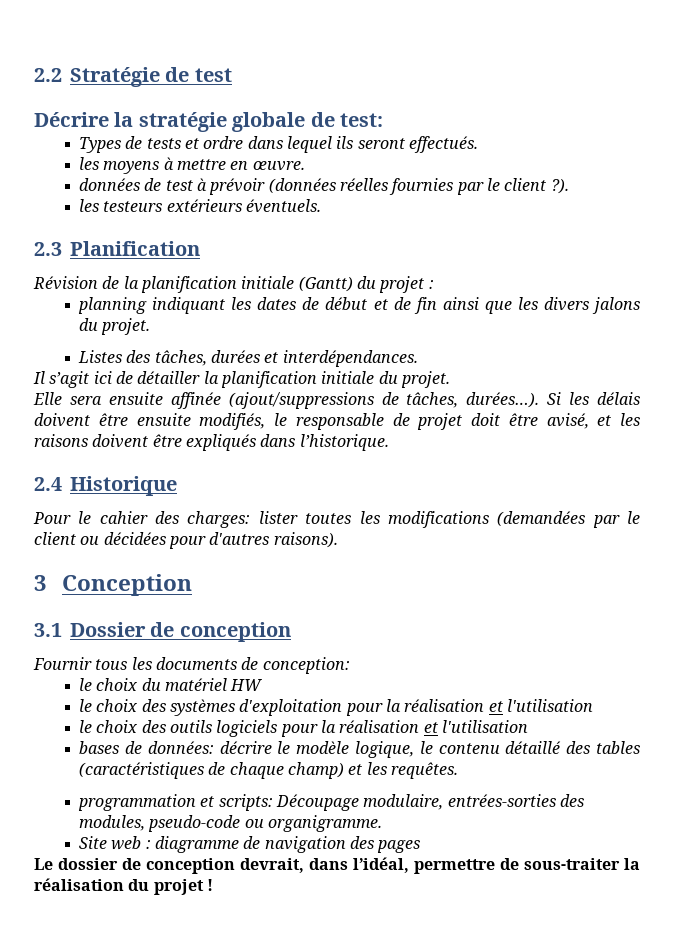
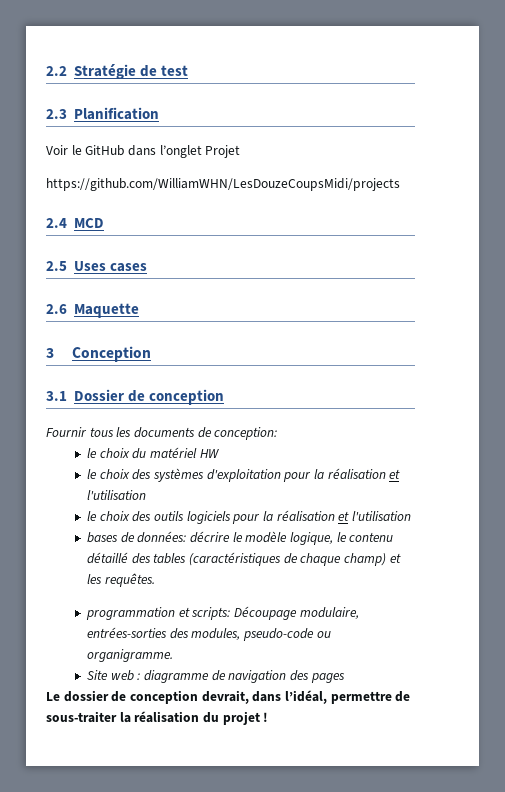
[34,112,383,132] [79,136,479,153] [79,157,305,174] [79,178,569,195] [79,199,322,213] [34,241,200,256] [33,276,434,293] [78,297,640,314] [79,318,151,335] [78,350,418,367] [33,371,450,388] [33,392,640,409] [34,413,640,430] [34,434,389,451] [34,476,177,496] [33,511,641,528] [34,532,338,549] Décrire la stratégie globale de test: // Types de tests et ordre dans lequel ils seront effectués. // les moyens à mettre en œuvre. // données de test à prévoir (données réelles fournies par le client ?). // les testeurs extérieurs éventuels. // 2.3 Planification // Révision de la planification initiale (Gantt) du projet : // planning indiquant les dates de début et de fin ainsi que les divers jalons du projet. // Listes des tâches, durées et interdépendances. // Il s’agit ici de détailler la planification initiale du projet. // Elle sera ensuite affinée (ajout/suppressions de tâches, durées…). Si les délais doivent être ensuite modifiés, le responsable de projet doit être avisé, et les raisons doivent être expliqués dans l’historique. // 2.4 Historique // Pour le cahier des charges: lister toutes les modifications (demandées par le client ou décidées pour d'autres raisons). -> [46,107,159,120] [46,145,241,158] [46,178,400,191] [46,218,104,228] [46,261,147,272] [46,303,139,318] 2.3 Planification // Voir le GitHub dans l’onglet Projet // https://github.com/WilliamWHN/LesDouzeCoupsMidi/projects // 2.4 MCD // 2.5 Uses cases // 2.6 Maquette

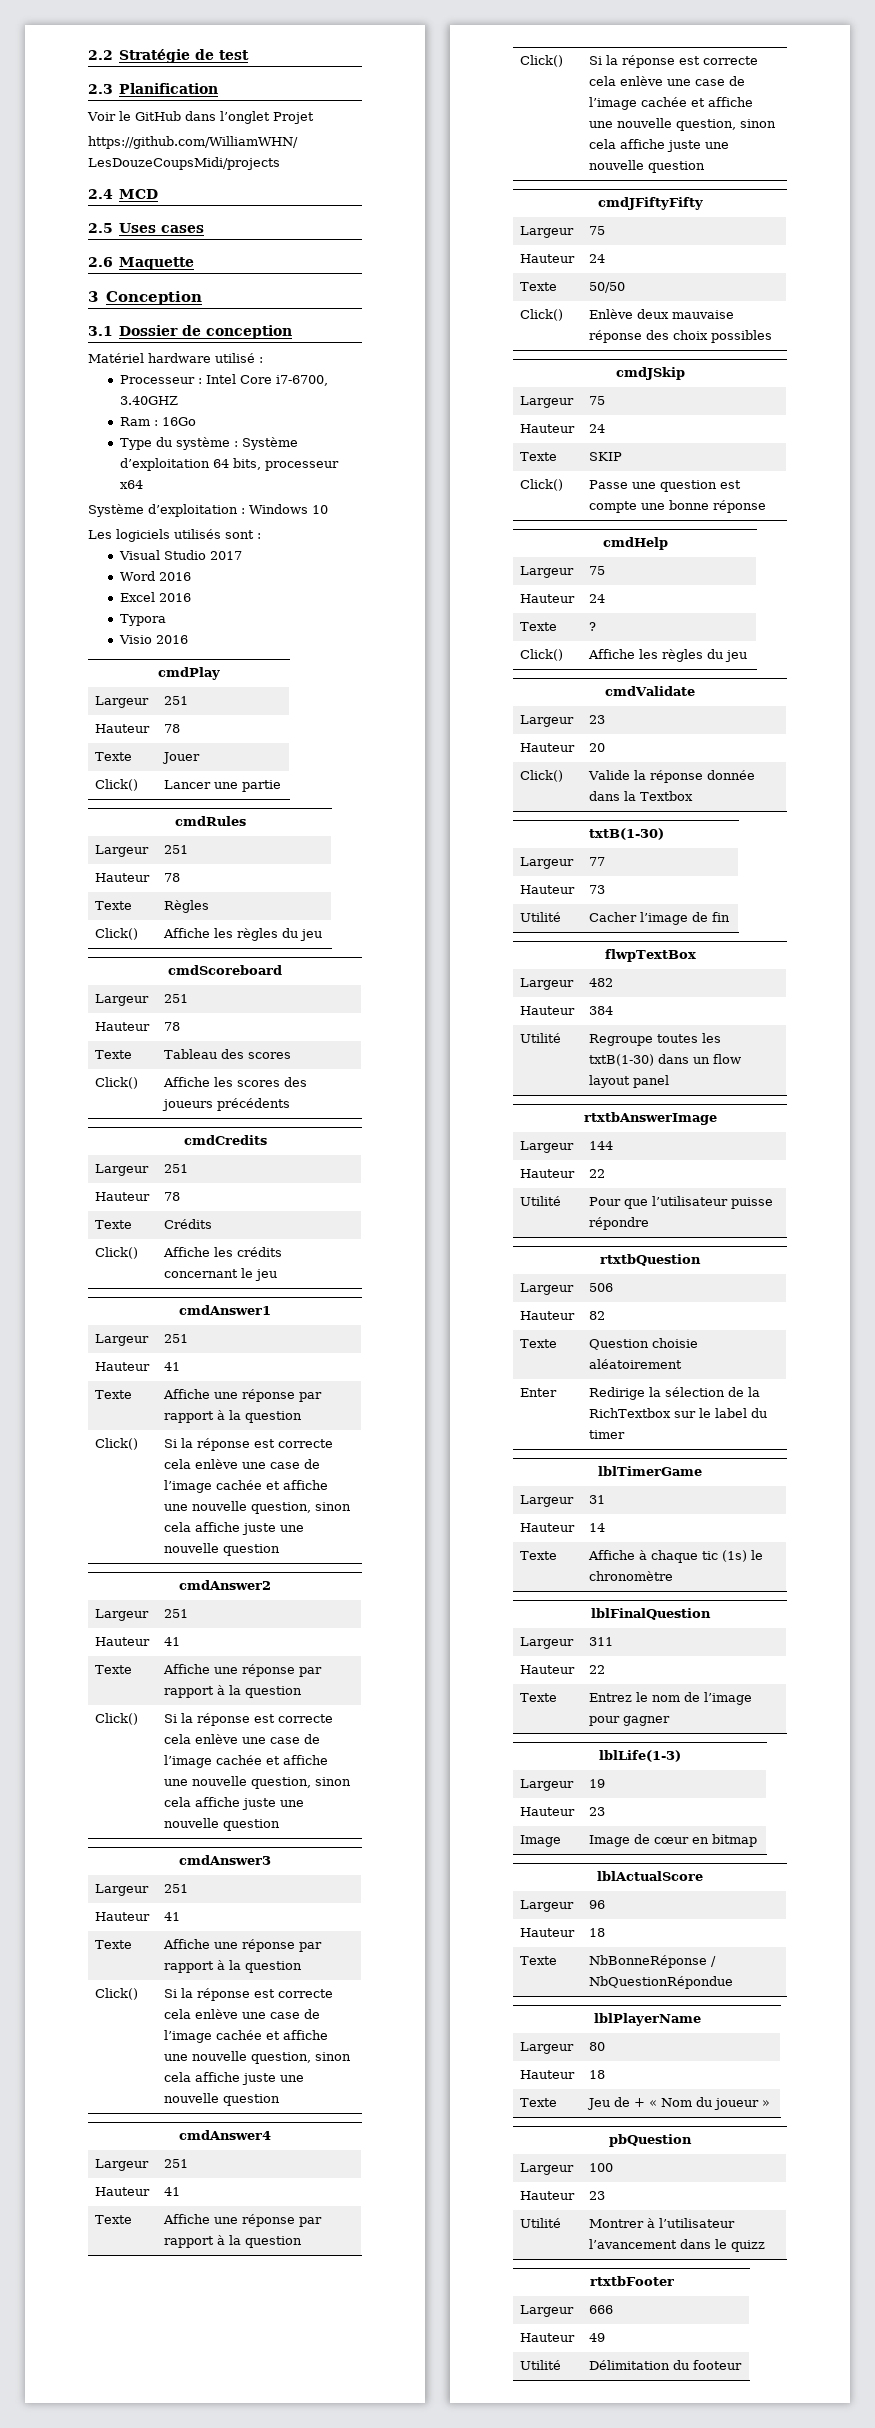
[46,427,278,440] [86,447,219,459] [86,468,401,482] [86,490,146,500] [86,510,411,524] [86,531,394,545] [86,552,401,566] [86,573,155,587] [85,606,359,620] [86,627,331,641] [86,649,173,662] [86,670,345,683] [46,690,411,704] [46,711,269,725] Fournir tous les documents de conception: // le choix du matériel HW // le choix des systèmes d'exploitation pour la réalisation et l'utilisation // le choix des outils logiciels pour la réalisation et l'utilisation // bases de données: décrire le modèle logique, le contenu détaillé des tables (caractéristiques de chaque champ) et les requêtes. // programmation et scripts: Découpage modulaire, entrées-sorties des modules, pseudo-code ou organigramme. // Site web : diagramme de navigation des pages // Le dossier de conception devrait, dans l’idéal, permettre de sous-traiter la réalisation du projet ! -> [88,353,263,363] [119,374,328,386] [119,396,178,405] [119,417,196,426] [119,437,298,450] [119,458,339,471] [119,480,143,489] [88,504,328,517] [88,529,261,542] [118,550,242,560] [119,571,191,581] [119,592,191,602] [119,614,166,626] [118,635,188,644] [158,667,220,680] [95,696,150,708] [164,696,189,705] [95,724,151,733] [164,724,181,733] [95,752,133,761] [162,752,201,764] [95,779,139,791] [164,780,282,792] [174,816,246,826] [95,845,150,857] [164,845,189,854] [95,873,151,882] [164,873,181,882] [95,901,133,910] [164,900,210,913] [95,928,139,940] [163,928,323,941] [168,965,282,975] [95,994,150,1006] [164,994,189,1003] [95,1022,151,1031] [164,1022,181,1031] [95,1050,133,1059] [164,1049,292,1059] [95,1077,139,1089] [163,1077,308,1087] [162,1098,291,1111] [183,1135,267,1145] [95,1164,150,1176] [164,1164,189,1173] [95,1192,151,1201] [164,1192,181,1201] [95,1220,133,1229] [164,1219,213,1229] [95,1247,139,1259] [163,1247,283,1257] [164,1268,278,1281] [179,1305,271,1315] [95,1334,150,1346] [164,1334,189,1343] [95,1362,151,1371] [164,1362,181,1371] [95,1390,133,1399] [163,1389,323,1402] [164,1410,303,1423] [95,1438,139,1450] [164,1438,334,1451] [164,1459,321,1469] [164,1480,329,1493] [164,1501,352,1514] [164,1522,305,1535] [164,1543,281,1556] [179,1580,271,1590] [95,1609,150,1621] [164,1609,189,1618] [95,1637,151,1646] [164,1637,181,1646] [95,1665,133,1674] [163,1664,323,1677] [164,1685,303,1698] [95,1713,139,1725] [164,1713,334,1726] [164,1734,321,1744] [164,1755,329,1768] [164,1776,352,1789] [164,1797,305,1810] [164,1818,281,1831] [179,1855,271,1865] [95,1884,150,1896] [164,1884,189,1893] [95,1912,151,1921] [164,1912,181,1921] [95,1940,133,1949] [163,1939,323,1952] [164,1960,303,1973] [95,1988,139,2000] [164,1988,334,2001] [164,2009,321,2019] [164,2030,329,2043] [164,2051,352,2064] [164,2072,305,2085] [164,2093,281,2106] [179,2130,271,2140] [95,2159,150,2171] [164,2159,189,2168] [95,2187,151,2196] [164,2187,181,2196] [95,2215,133,2224] [163,2214,323,2227] [164,2235,303,2248] [520,55,564,67] [589,55,759,68] [589,76,746,86] [589,97,754,110] [589,118,777,131] [589,139,730,152] [589,160,706,173] [597,197,703,210] [520,226,575,238] [589,226,606,235] [520,254,576,263] [589,254,606,263] [520,282,558,291] [589,282,626,293] [520,309,564,321] [589,309,735,319] [589,330,773,343] [615,367,685,380] [520,396,575,408] [589,396,606,405] [520,424,576,433] [589,424,606,433] [520,452,558,461] [589,452,623,461] [520,479,564,491] [589,480,742,492] [589,500,767,513] [602,537,668,550] [520,566,575,578] [589,566,606,575] [520,594,576,603] [589,594,606,603] [520,622,558,631] [589,622,597,631] [520,649,564,661] [588,649,748,662] [605,686,696,696] [520,715,575,727] [589,715,606,724] [520,743,576,752] [589,743,606,752] [520,770,564,782] [588,770,756,783] [589,791,694,801] [588,828,664,840] [520,857,575,869] [589,857,606,866] [520,885,576,894] [589,885,606,894] [520,912,562,922] [589,912,731,925] [604,949,696,962] [520,978,575,990] [589,978,614,987] [520,1006,576,1015] [589,1006,614,1015] [520,1033,562,1043] [589,1033,722,1046] [589,1054,742,1066] [589,1075,670,1088] [583,1112,717,1125] [520,1141,575,1153] [589,1141,614,1150] [520,1169,576,1178] [589,1169,606,1178] [520,1196,562,1206] [589,1196,774,1209] [589,1217,650,1230] [600,1254,701,1266] [520,1283,575,1295] [589,1283,614,1292] [520,1311,576,1320] [589,1311,606,1320] [520,1339,558,1348] [589,1338,699,1350] [589,1359,683,1369] [520,1388,558,1397] [589,1387,761,1400] [589,1408,768,1418] [589,1430,626,1439] [598,1466,702,1476] [520,1495,575,1507] [589,1495,606,1504] [520,1523,576,1532] [589,1523,606,1532] [520,1551,558,1560] [588,1550,764,1563] [589,1571,674,1581] [590,1608,711,1620] [520,1637,575,1649] [589,1637,614,1646] [520,1665,576,1674] [589,1665,606,1674] [520,1693,558,1702] [589,1692,753,1705] [589,1716,671,1726] [599,1750,681,1762] [520,1779,575,1791] [589,1779,606,1788] [520,1807,576,1816] [589,1807,606,1816] [520,1835,562,1847] [589,1834,758,1847] [597,1871,703,1881] [520,1900,575,1912] [589,1900,606,1909] [520,1928,576,1937] [589,1928,606,1937] [520,1956,558,1965] [589,1955,717,1968] [589,1976,734,1989] [593,2013,701,2026] [520,2042,575,2054] [589,2042,606,2051] [520,2070,576,2079] [589,2070,606,2079] [520,2098,558,2107] [587,2097,771,2110] [609,2134,692,2147] [520,2163,575,2175] [589,2163,614,2172] [520,2191,576,2200] [589,2191,606,2200] [520,2218,562,2228] [589,2218,736,2228] [589,2239,766,2252] [589,2276,674,2286] [520,2305,575,2317] [589,2305,614,2314] [520,2333,576,2342] [589,2333,606,2342] [520,2360,562,2370] [589,2360,743,2370] Matériel hardware utilisé : // Processeur : Intel Core i7-6700, 3.40GHZ // Ram : 16Go // Type du système : Système d’exploitation 64 bits, processeur x64 // Système d’exploitation : Windows 10 // Les logiciels utilisés sont : // Visual Studio 2017 // Word 2016 // Excel 2016 // Typora // Visio 2016 // cmdPlay // Largeur | 251 // Hauteur | 78 // Texte | Jouer // Click() | Lancer une partie // cmdRules // Largeur | 251 // Hauteur | 78 // Texte | Règles // Click() | Affiche les règles du jeu // cmdScoreboard // Largeur | 251 // Hauteur | 78 // Texte | Tableau des scores // Click() | Affiche les scores des joueurs précédents // cmdCredits // Largeur | 251 // Hauteur | 78 // Texte | Crédits // Click() | Affiche les crédits concernant le jeu // cmdAnswer1 // Largeur | 251 // Hauteur | 41 // Texte | Affiche une réponse par rapport à la question // Click() | Si la réponse est correcte cela enlève une case de l’image cachée et affiche une nouvelle question, sinon cela affiche juste une nouvelle question // cmdAnswer2 // Largeur | 251 // Hauteur | 41 // Texte | Affiche une réponse par rapport à la question // Click() | Si la réponse est correcte cela enlève une case de l’image cachée et affiche une nouvelle question, sinon cela affiche juste une nouvelle question // cmdAnswer3 // Largeur | 251 // Hauteur | 41 // Texte | Affiche une réponse par rapport à la question // Click() | Si la réponse est correcte cela enlève une case de l’image cachée et affiche une nouvelle question, sinon cela affiche juste une nouvelle question // cmdAnswer4 // Largeur | 251 // Hauteur | 41 // Texte | Affiche une réponse par rapport à la question // Click() | Si la réponse est correcte cela enlève une case de l’image cachée et affiche une nouvelle question, sinon cela affiche juste une nouvelle question // cmdJFiftyFifty // Largeur | 75 // Hauteur | 24 // Texte | 50/50 // Click() | Enlève deux mauvaise réponse des choix possibles // cmdJSkip // Largeur | 75 // Hauteur | 24 // Texte | SKIP // Click() | Passe une question est compte une bonne réponse // cmdHelp // Largeur | 75 // Hauteur | 24 // Texte | ? // Click() | Affiche les règles du jeu // cmdValidate // Largeur | 23 // Hauteur | 20 // Click() | Valide la réponse donnée dans la Textbox // txtB(1-30) // Largeur | 77 // Hauteur | 73 // Utilité | Cacher l’image de fin // flwpTextBox // Largeur | 482 // Hauteur | 384 // Utilité | Regroupe toutes les txtB(1-30) dans un flow layout panel // rtxtbAnswerImage // Largeur | 144 // Hauteur | 22 // Utilité | Pour que l’utilisateur puisse répondre // rtxtbQuestion // Largeur | 506 // Hauteur | 82 // Texte | Question choisie aléatoirement // Enter | Redirige la sélection de la RichTextbox sur le label du timer // lblTimerGame // Largeur | 31 // Hauteur | 14 // Texte | Affiche à chaque tic (1s) le chronomètre // lblFinalQuestion // Largeur | 311 // Hauteur | 22 // Texte | Entrez le nom de l’image pour gagner // lblLife(1-3) // Largeur | 19 // Hauteur | 23 // Image | Image de cœur en bitmap // lblActualScore // Largeur | 96 // Hauteur | 18 // Texte | NbBonneRéponse / NbQuestionRépondue // lblPlayerName // Largeur | 80 // Hauteur | 18 // Texte | Jeu de + « Nom du joueur » // pbQuestion // Largeur | 100 // Hauteur | 23 // Utilité | Montrer à l’utilisateur l’avancement dans le quizz // rtxtbFooter // Largeur | 666 // Hauteur | 49 // Utilité | Délimitation du footeur

